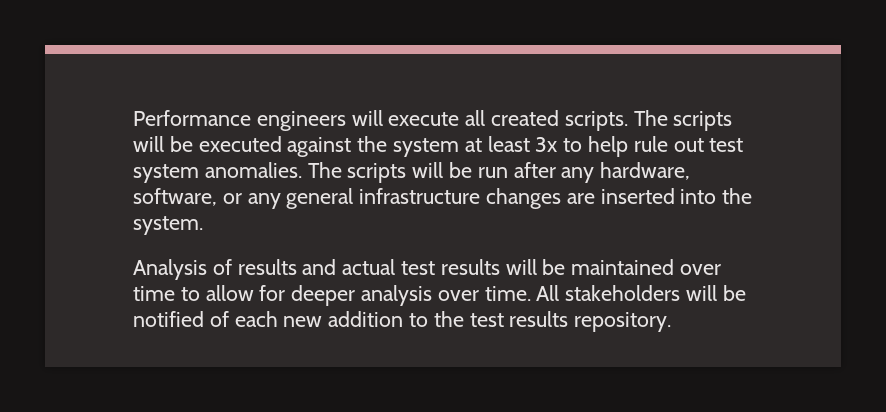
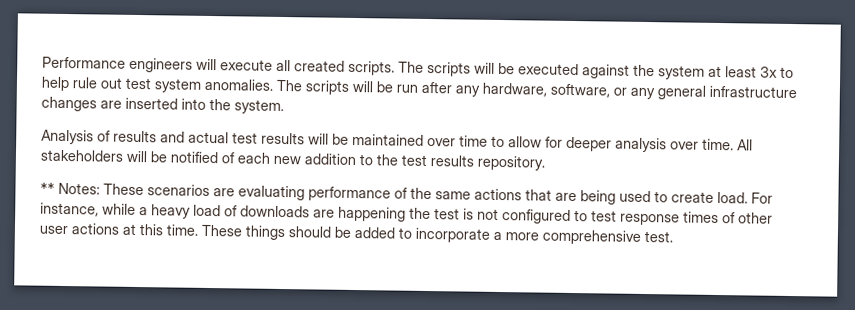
(672, 322) none -> [40,182,773,205] [40,202,773,226] [39,223,673,245] // ** Notes: These scenarios are evaluating performance of the same actions that are being used to create load. For instance, while a heavy load of downloads are happening the test is not configured to test response times of other user actions at this time. These things should be added to incorporate a more comprehensive test.

